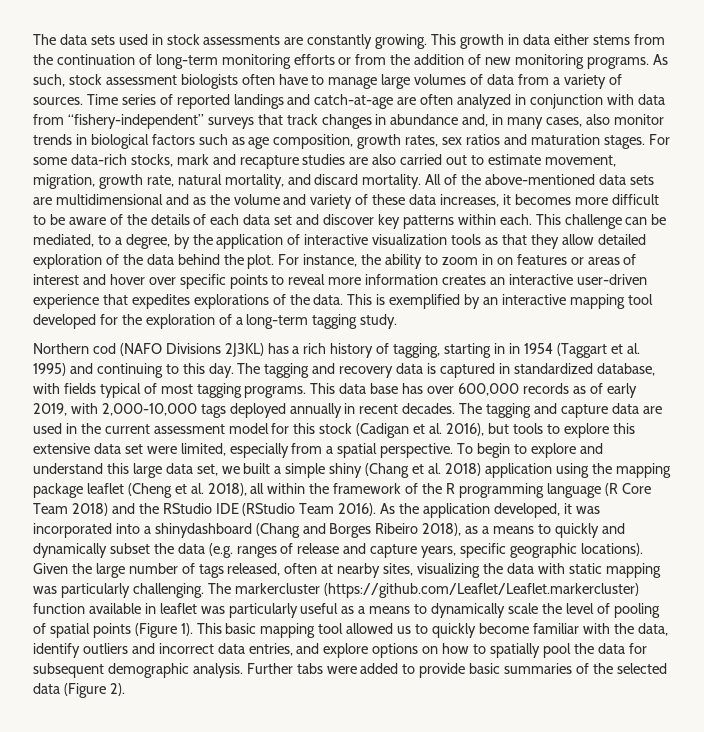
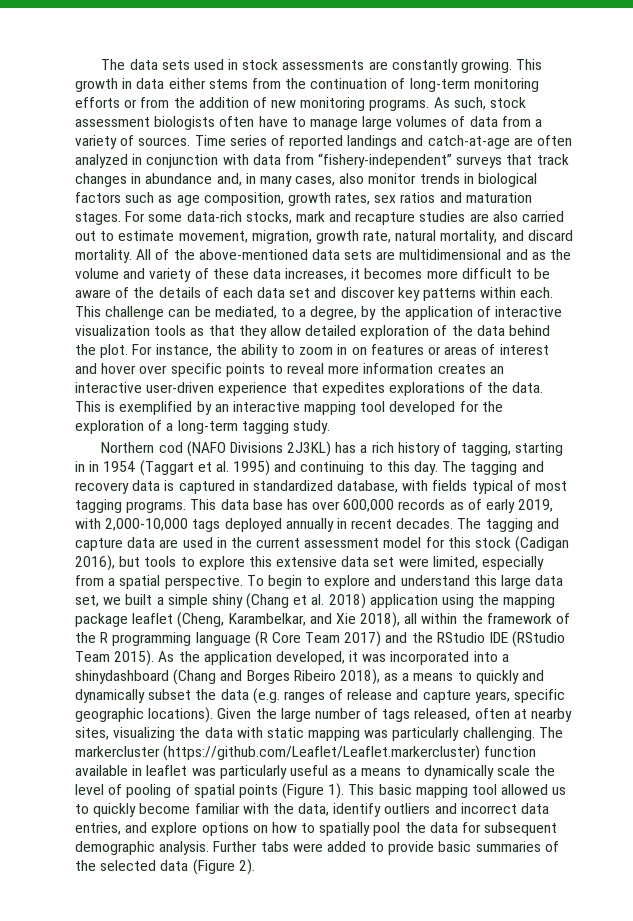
[413,423,443,434] et al. -> (570, 544) none
[127,483,204,498] (Cheng et al. -> [177,612,356,628] (Cheng, Karambelkar, and Xie
[71,503,108,516] 2018) -> [344,631,382,647] 2017)
[338,503,377,516] 2016). -> [114,650,155,666] 2015).

